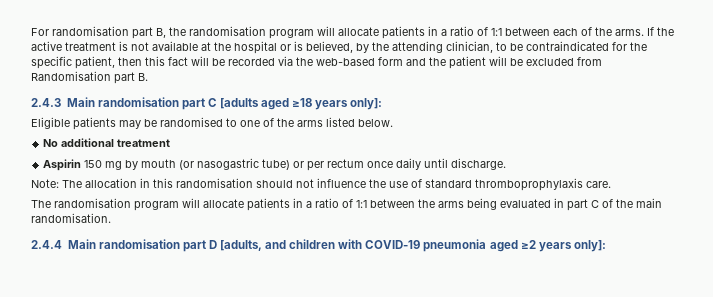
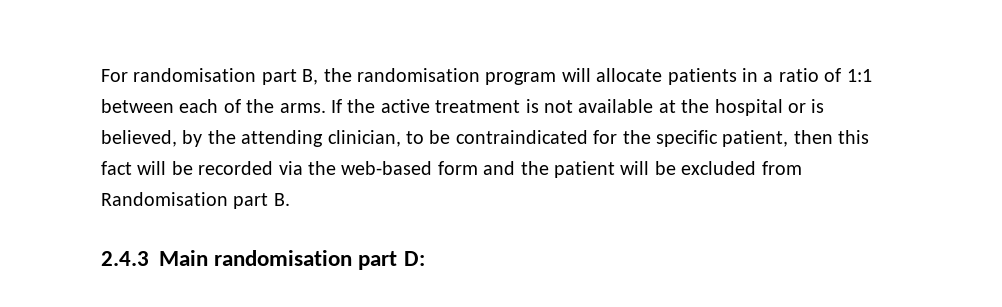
[207,98,383,110] [31,117,393,130] [43,138,171,147] [43,158,507,171] [31,178,611,191] [31,198,662,211] [31,213,111,223] [31,239,606,252] C [adults aged ≥18 years only]: // Eligible patients may be randomised to one of the arms listed below. // No additional treatment // Aspirin 150 mg by mouth (or nasogastric tube) or per rectum once daily until discharge. // Note: The allocation in this randomisation should not influence the use of standard thromboprophylaxis care. // The randomisation program will allocate patients in a ratio of 1:1 between the arms being evaluated in part C of the main randomisation. // 2.4.4 Main randomisation part D [adults, and children with COVID-19 pneumonia aged ≥2 years only]: -> [403,251,425,266] D:

